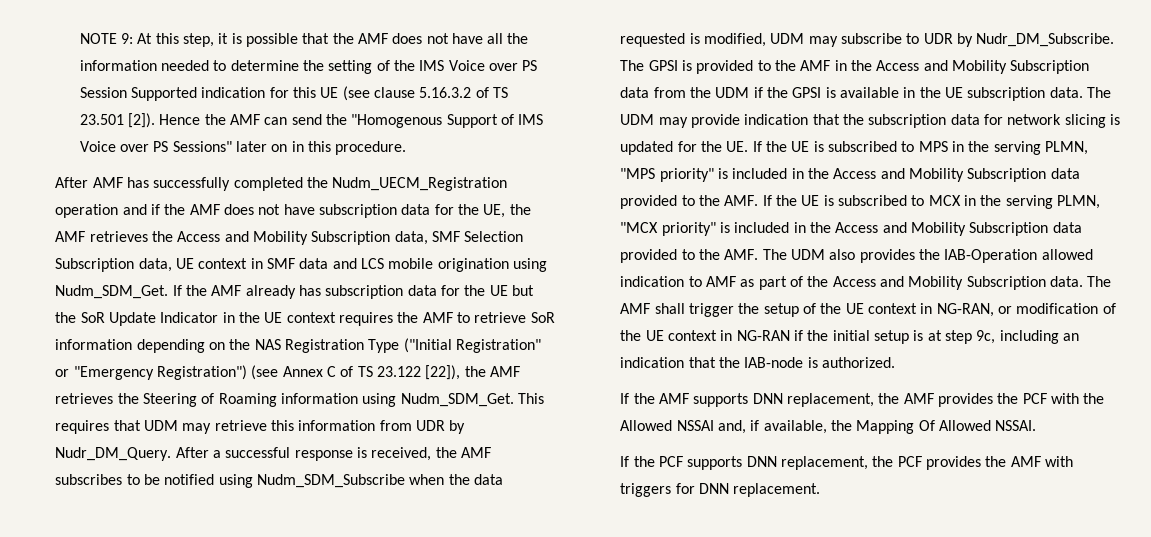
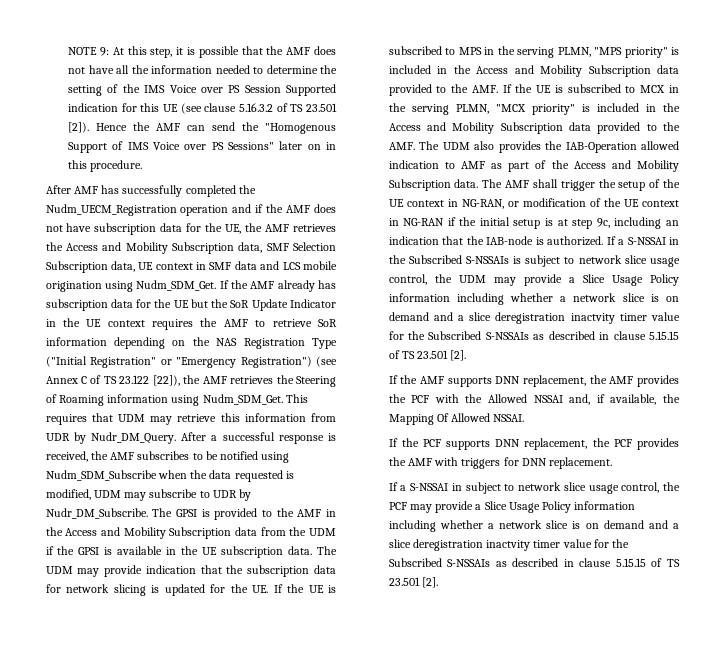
(895, 362) none -> [606,236,679,245] [388,255,680,267] [388,274,679,286] [388,293,679,305] [388,312,680,324] [388,331,679,340] [388,350,467,361] If a S-NSSAI in the Subscribed S-NSSAIs is subject to network slice usage control, the UDM may provide a Slice Usage Policy information including whether a network slice is on demand and a slice deregistration inactvity timer value for the Subscribed S-NSSAIs as described in clause 5.15.15 of TS 23.501 [2].
(821, 490) none -> [388,482,680,494] [388,501,636,513] [388,520,679,532] [388,539,629,551] [388,558,680,567] [388,577,438,588] // If a S-NSSAI in subject to network slice usage control, the PCF may provide a Slice Usage Policy information including whether a network slice is on demand and a slice deregistration inactvity timer value for the Subscribed S-NSSAIs as described in clause 5.15.15 of TS 23.501 [2].

